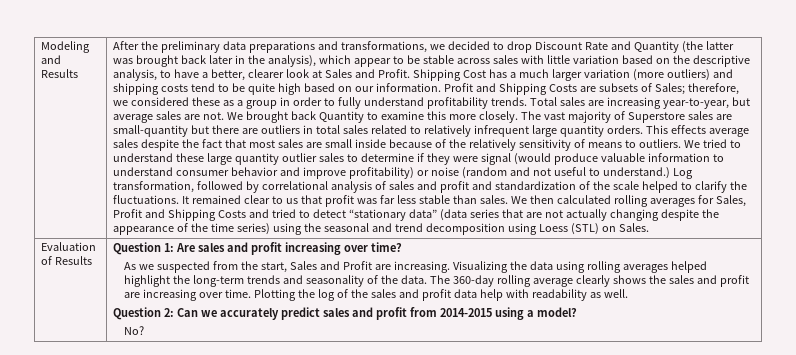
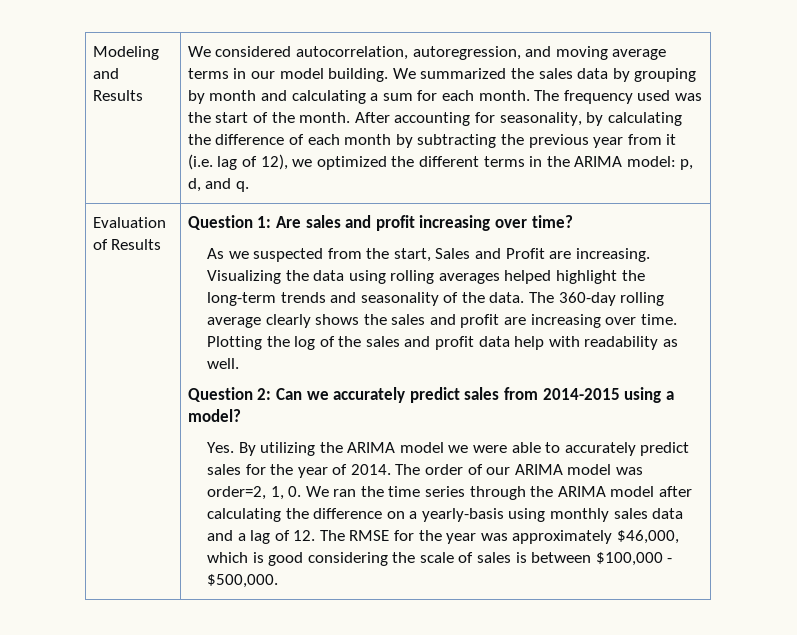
[113,41,734,53] [113,55,750,67] [113,69,733,81] [113,83,739,95] [113,97,750,109] [113,111,732,123] [113,125,749,137] [113,139,741,151] [113,153,724,165] [113,167,693,179] [113,181,747,193] [113,195,746,207] [113,209,719,221] [113,223,649,235] After the preliminary data preparations and transformations, we decided to drop Discount Rate and Quantity (the latter was brought back later in the analysis), which appear to be stable across sales with little variation based on the descriptive analysis, to have a better, clearer look at Sales and Profit. Shipping Cost has a much larger variation (more outliers) and shipping costs tend to be quite high based on our information. Profit and Shipping Costs are subsets of Sales; therefore, we considered these as a group in order to fully understand profitability trends. Total sales are increasing year-to-year, but average sales are not. We brought back Quantity to examine this more closely. The vast majority of Superstore sales are small-quantity but there are outliers in total sales related to relatively infrequent large quantity orders. This effects average sales despite the fact that most sales are small inside because of the relatively sensitivity of means to outliers. We tried to understand these large quantity outlier sales to determine if they were signal (would produce valuable information to understand consumer behavior and improve profitability) or noise (random and not useful to understand.) Log transformation, followed by correlational analysis of sales and profit and standardization of the scale helped to clarify the fluctuations. It remained clear to us that profit was far less stable than sales. We then calculated rolling averages for Sales, Profit and Shipping Costs and tried to detect “stationary data” (data series that are not actually changing despite the appearance of the time series) using the seasonal and trend decomposition using Loess (STL) on Sales. -> [187,46,667,60] [187,68,697,82] [187,90,702,104] [187,112,682,126] [187,134,677,148] [187,154,694,170] [187,178,249,192] We considered autocorrelation, autoregression, and moving average terms in our model building. We summarized the sales data by grouping by month and calculating a sum for each month. The frequency used was the start of the month. After accounting for seasonality, by calculating the difference of each month by subtracting the previous year from it (i.e. lag of 12), we optimized the different terms in the ARIMA model: p, d, and q.
[351,307,407,320] and profit -> (500, 393) none
[124,326,145,335] No? -> [206,442,690,456] [206,464,644,478] [206,486,693,500] [206,508,684,522] [206,530,680,544] [206,552,673,566] [206,574,278,588] Yes. By utilizing the ARIMA model we were able to accurately predict sales for the year of 2014. The order of our ARIMA model was order=2, 1, 0. We ran the time series through the ARIMA model after calculating the difference on a yearly-basis using monthly sales data and a lag of 12. The RMSE for the year was approximately $46,000, which is good considering the scale of sales is between $100,000 - $500,000.

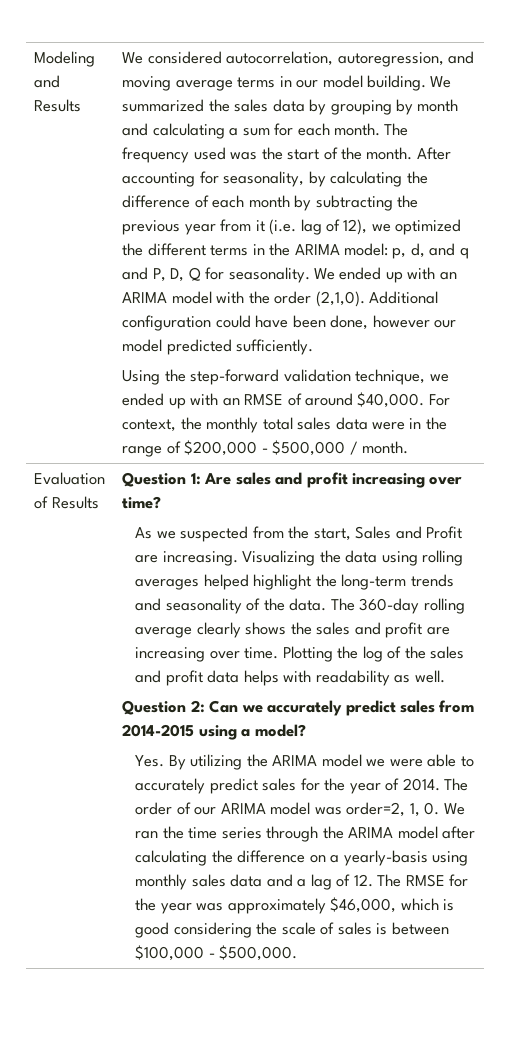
[235,181,249,192] q. -> [459,248,469,259] [122,267,457,283] [122,291,438,307] [122,315,456,331] [122,339,314,355] [122,369,449,385] [122,392,450,409] [122,417,447,433] [122,440,408,457] q and P, D, Q for seasonality. We ended up with an ARIMA model with the order (2,1,0). Additional configuration could have been done, however our model predicted sufficiently. // Using the step-forward validation technique, we ended up with an RMSE of around $40,000. For context, the monthly total sales data were in the range of $200,000 - $500,000 / month.
[514,336,545,350] help -> [243,670,279,686] helps

